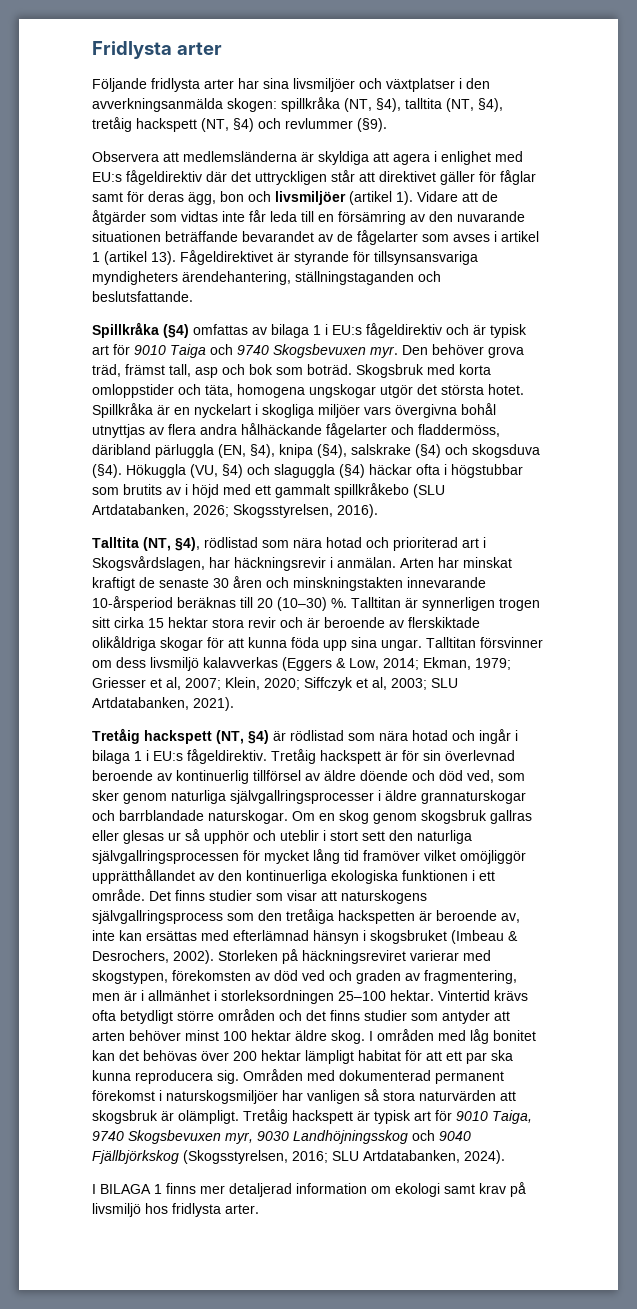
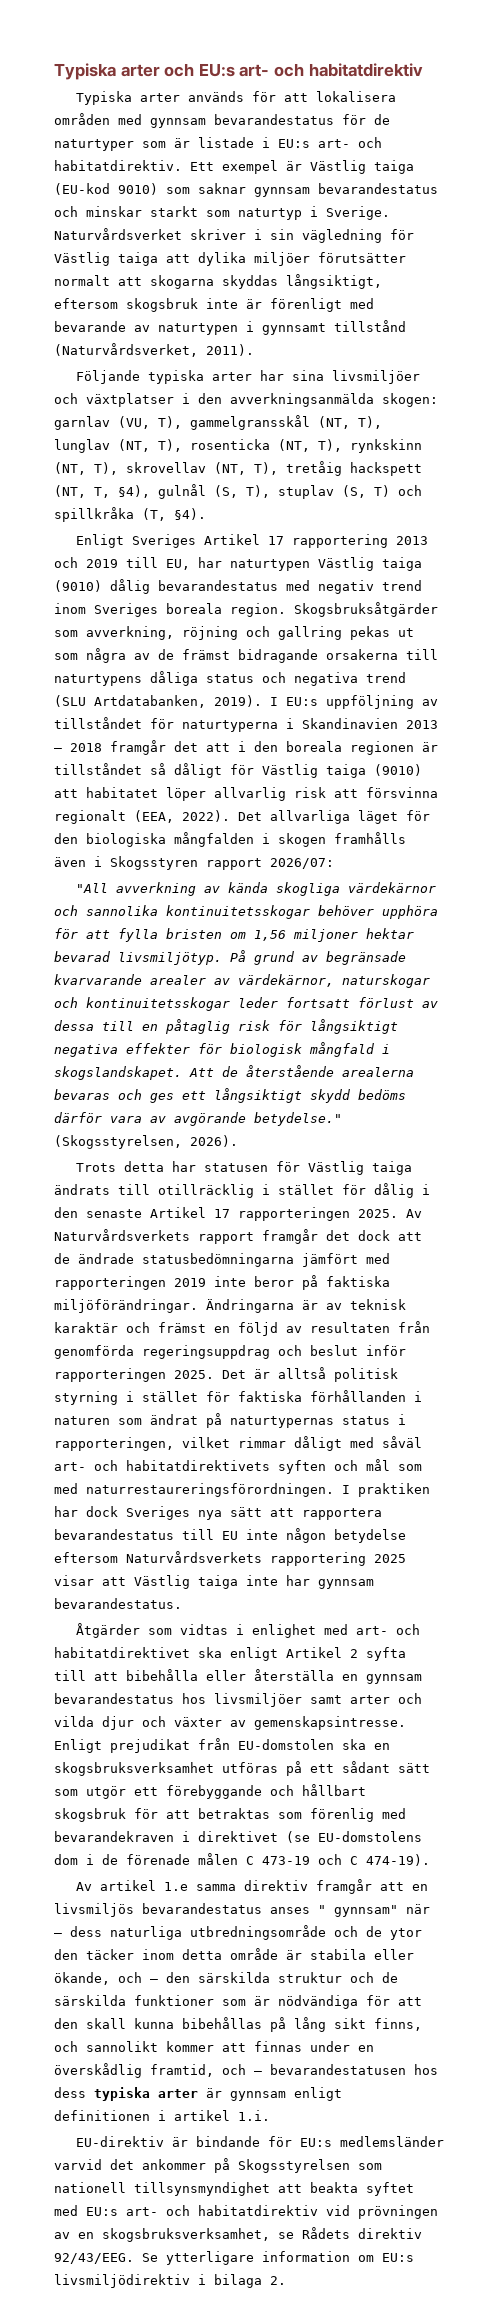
[92,41,222,59] Fridlysta arter -> [54,63,423,80] [76,91,397,105] [54,113,390,128] [54,137,382,151] [54,160,414,174] [54,183,438,197] [54,206,390,220] [54,228,414,243] [54,252,406,266] [54,274,382,289] [54,298,374,312] [54,320,406,335] [54,343,254,357] Typiska arter och EU:s art- och habitatdirektiv // Typiska arter används för att lokalisera områden med gynnsam bevarandestatus för de naturtyper som är listade i EU:s art- och habitatdirektiv. Ett exempel är Västlig taiga (EU-kod 9010) som saknar gynnsam bevarandestatus och minskar starkt som naturtyp i Sverige. Naturvårdsverket skriver i sin vägledning för Västlig taiga att dylika miljöer förutsätter normalt att skogarna skyddas långsiktigt, eftersom skogsbruk inte är förenligt med bevarande av naturtypen i gynnsamt tillstånd (Naturvårdsverket, 2011).
[151,78,200,92] fridlysta -> [148,370,205,384] typiska
[281,97,503,112] [92,117,387,132] [92,151,523,165] [92,170,536,185] [92,191,498,205] [92,210,525,225] [92,230,539,245] [92,250,478,265] [92,271,441,285] [92,291,193,302] [92,322,527,338] [92,344,524,358] [92,364,491,378] [92,384,524,398] [92,403,496,418] [92,423,500,438] [92,444,540,458] [92,464,523,478] [92,483,445,498] [92,504,378,518] [92,537,486,551] [92,556,512,571] [92,576,486,591] [92,596,540,611] [92,617,480,628] [92,636,543,651] [92,657,511,671] [92,677,458,691] [92,697,234,711] [92,728,518,744] [92,749,515,764] [92,770,525,784] [92,790,526,804] [92,810,532,824] [92,829,472,844] [92,849,526,864] [92,869,495,884] [92,889,427,904] [92,909,520,924] [92,930,518,944] [92,949,491,964] [92,970,517,984] [92,990,528,1004] [92,1009,510,1024] [92,1029,536,1044] [92,1050,513,1064] [92,1069,504,1084] [92,1089,516,1104] [92,1109,532,1124] [92,1130,471,1144] [92,1150,505,1164] [92,1182,526,1197] [92,1203,259,1217] spillkråka (NT, §4), talltita (NT, §4), tretåig hackspett (NT, §4) och revlummer (§9). // Observera att medlemsländerna är skyldiga att agera i enlighet med EU:s fågeldirektiv där det uttryckligen står att direktivet gäller för fåglar samt för deras ägg, bon och livsmiljöer (artikel 1). Vidare att de åtgärder som vidtas inte får leda till en försämring av den nuvarande situationen beträffande bevarandet av de fågelarter som avses i artikel 1 (artikel 13). Fågeldirektivet är styrande för tillsynsansvariga myndigheters ärendehantering, ställningstaganden och beslutsfattande. // Spillkråka (§4) omfattas av bilaga 1 i EU:s fågeldirektiv och är typisk art för 9010 Taiga och 9740 Skogsbevuxen myr. Den behöver grova träd, främst tall, asp och bok som boträd. Skogsbruk med korta omloppstider och täta, homogena ungskogar utgör det största hotet. Spillkråka är en nyckelart i skogliga miljöer vars övergivna bohål utnyttjas av flera andra hålhäckande fågelarter och fladdermöss, däribland pärluggla (EN, §4), knipa (§4), salskrake (§4) och skogsduva (§4). Hökuggla (VU, §4) och slaguggla (§4) häckar ofta i högstubbar som brutits av i höjd med ett gammalt spillkråkebo (SLU Artdatabanken, 2026; Skogsstyrelsen, 2016). // Talltita (NT, §4), rödlistad som nära hotad och prioriterad art i Skogsvårdslagen, har häckningsrevir i anmälan. Arten har minskat kraftigt de senaste 30 åren och minskningstakten innevarande 10-årsperiod beräknas till 20 (10–30) %. Talltitan är synnerligen trogen sitt cirka 15 hektar stora revir och är beroende av flerskiktade olikåldriga skogar för att kunna föda upp sina ungar. Talltitan försvinner om dess livsmiljö kalavverkas (Eggers & Low, 2014; Ekman, 1979; Griesser et al, 2007; Klein, 2020; Siffczyk et al, 2003; SLU Artdatabanken, 2021). // Tretåig hackspett (NT, §4) är rödlistad som nära hotad och ingår i bilaga 1 i EU:s fågeldirektiv. Tretåig hackspett är för sin överlevnad beroende av kontinuerlig tillförsel av äldre döende och död ved, som sker genom naturliga självgallringsprocesser i äldre grannaturskogar och barrblandade naturskogar. Om en skog genom skogsbruk gallras eller glesas ur så upphör och uteblir i stort sett den naturliga självgallringsprocessen för mycket lång tid framöver vilket omöjliggör upprätthållandet av den kontinuerliga ekologiska funktionen i ett område. Det finns studier som visar att naturskogens självgallringsprocess som den tretåiga hackspetten är beroende av, inte kan ersättas med efterlämnad hänsyn i skogsbruket (Imbeau & Desrochers, 2002). Storleken på häckningsreviret varierar med skogstypen, förekomsten av död ved och graden av fragmentering, men är i allmänhet i storleksordningen 25–100 hektar. Vintertid krävs ofta betydligt större områden och det finns studier som antyder att arten behöver minst 100 hektar äldre skog. I områden med låg bonitet kan det behövas över 200 hektar lämpligt habitat för att ett par ska kunna reproducera sig. Områden med dokumenterad permanent förekomst i naturskogsmiljöer har vanligen så stora naturvärden att skogsbruk är olämpligt. Tretåig hackspett är typisk art för 9010 Taiga, 9740 Skogsbevuxen myr, 9030 Landhöjningsskog och 9040 Fjällbjörkskog (Skogsstyrelsen, 2016; SLU Artdatabanken, 2024). // I BILAGA 1 finns mer detaljerad information om ekologi samt krav på livsmiljö hos fridlysta arter. -> [54,415,382,430] [54,439,422,453] [54,461,422,476] [54,484,422,499] [54,507,206,522] [76,534,429,548] [54,557,422,571] [54,579,422,594] [54,602,438,617] [54,626,414,640] [54,648,438,663] [54,671,406,686] [54,695,438,709] [54,717,438,732] [54,740,438,755] [54,763,422,778] [54,787,438,801] [54,810,430,824] [54,832,406,847] [54,856,334,870] [76,882,437,896] [54,905,438,919] [54,928,414,942] [54,950,406,965] [54,974,430,988] [54,997,438,1011] [54,1019,398,1034] [54,1042,390,1057] [54,1065,414,1080] [54,1088,406,1103] [54,1112,342,1126] [54,1135,238,1149] [76,1161,413,1175] [54,1183,430,1198] [54,1207,422,1221] [54,1229,422,1244] [54,1253,390,1267] [54,1275,390,1290] [54,1299,406,1313] [54,1321,430,1336] [54,1345,406,1359] [54,1367,398,1382] [54,1390,422,1405] [54,1413,406,1428] [54,1436,422,1451] [54,1459,422,1474] [54,1483,430,1497] [54,1506,382,1520] [54,1528,406,1543] [54,1551,406,1566] [54,1575,374,1589] [54,1598,182,1609] [76,1623,421,1638] [54,1647,406,1661] [54,1669,422,1684] [54,1693,422,1707] [54,1716,406,1730] [54,1738,390,1753] [54,1761,430,1776] [54,1784,366,1799] [54,1808,406,1822] [54,1831,422,1843] [54,1853,430,1866] [76,1879,429,1894] [54,1903,430,1917] [54,1925,422,1940] [54,1948,414,1960] [54,1972,398,1985] [54,1995,422,2009] [54,2017,422,2032] [54,2041,374,2052] [54,2063,438,2078] [54,2087,342,2101] [54,2110,270,2121] [76,2136,445,2147] [54,2158,382,2173] [54,2182,414,2196] [54,2205,438,2219] [54,2227,422,2242] [54,2251,414,2265] [54,2274,286,2288] garnlav (VU, T), gammelgransskål (NT, T), lunglav (NT, T), rosenticka (NT, T), rynkskinn (NT, T), skrovellav (NT, T), tretåig hackspett (NT, T, §4), gulnål (S, T), stuplav (S, T) och spillkråka (T, §4). // Enligt Sveriges Artikel 17 rapportering 2013 och 2019 till EU, har naturtypen Västlig taiga (9010) dålig bevarandestatus med negativ trend inom Sveriges boreala region. Skogsbruksåtgärder som avverkning, röjning och gallring pekas ut som några av de främst bidragande orsakerna till naturtypens dåliga status och negativa trend (SLU Artdatabanken, 2019). I EU:s uppföljning av tillståndet för naturtyperna i Skandinavien 2013 – 2018 framgår det att i den boreala regionen är tillståndet så dåligt för Västlig taiga (9010) att habitatet löper allvarlig risk att försvinna regionalt (EEA, 2022). Det allvarliga läget för den biologiska mångfalden i skogen framhålls även i Skogsstyren rapport 2026/07: // "All avverkning av kända skogliga värdekärnor och sannolika kontinuitetsskogar behöver upphöra för att fylla bristen om 1,56 miljoner hektar bevarad livsmiljötyp. På grund av begränsade kvarvarande arealer av värdekärnor, naturskogar och kontinuitetsskogar leder fortsatt förlust av dessa till en påtaglig risk för långsiktigt negativa effekter för biologisk mångfald i skogslandskapet. Att de återstående arealerna bevaras och ges ett långsiktigt skydd bedöms därför vara av avgörande betydelse." (Skogsstyrelsen, 2026). // Trots detta har statusen för Västlig taiga ändrats till otillräcklig i stället för dålig i den senaste Artikel 17 rapporteringen 2025. Av Naturvårdsverkets rapport framgår det dock att de ändrade statusbedömningarna jämfört med rapporteringen 2019 inte beror på faktiska miljöförändringar. Ändringarna är av teknisk karaktär och främst en följd av resultaten från genomförda regeringsuppdrag och beslut inför rapporteringen 2025. Det är alltså politisk styrning i stället för faktiska förhållanden i naturen som ändrat på naturtypernas status i rapporteringen, vilket rimmar dåligt med såväl art- och habitatdirektivets syften och mål som med naturrestaureringsförordningen. I praktiken har dock Sveriges nya sätt att rapportera bevarandestatus till EU inte någon betydelse eftersom Naturvårdsverkets rapportering 2025 visar att Västlig taiga inte har gynnsam bevarandestatus. // Åtgärder som vidtas i enlighet med art- och habitatdirektivet ska enligt Artikel 2 syfta till att bibehålla eller återställa en gynnsam bevarandestatus hos livsmiljöer samt arter och vilda djur och växter av gemenskapsintresse. Enligt prejudikat från EU-domstolen ska en skogsbruksverksamhet utföras på ett sådant sätt som utgör ett förebyggande och hållbart skogsbruk för att betraktas som förenlig med bevarandekraven i direktivet (se EU-domstolens dom i de förenade målen C 473-19 och C 474-19). // Av artikel 1.e samma direktiv framgår att en livsmiljös bevarandestatus anses " gynnsam" när — dess naturliga utbredningsområde och de ytor den täcker inom detta område är stabila eller ökande, och — den särskilda struktur och de särskilda funktioner som är nödvändiga för att den skall kunna bibehållas på lång sikt finns, och sannolikt kommer att finnas under en överskådlig framtid, och — bevarandestatusen hos dess typiska arter är gynnsam enligt definitionen i artikel 1.i. // EU-direktiv är bindande för EU:s medlemsländer varvid det ankommer på Skogsstyrelsen som nationell tillsynsmyndighet att beakta syftet med EU:s art- och habitatdirektiv vid prövningen av en skogsbruksverksamhet, se Rådets direktiv 92/43/EEG. Se ytterligare information om EU:s livsmiljödirektiv i bilaga 2.

